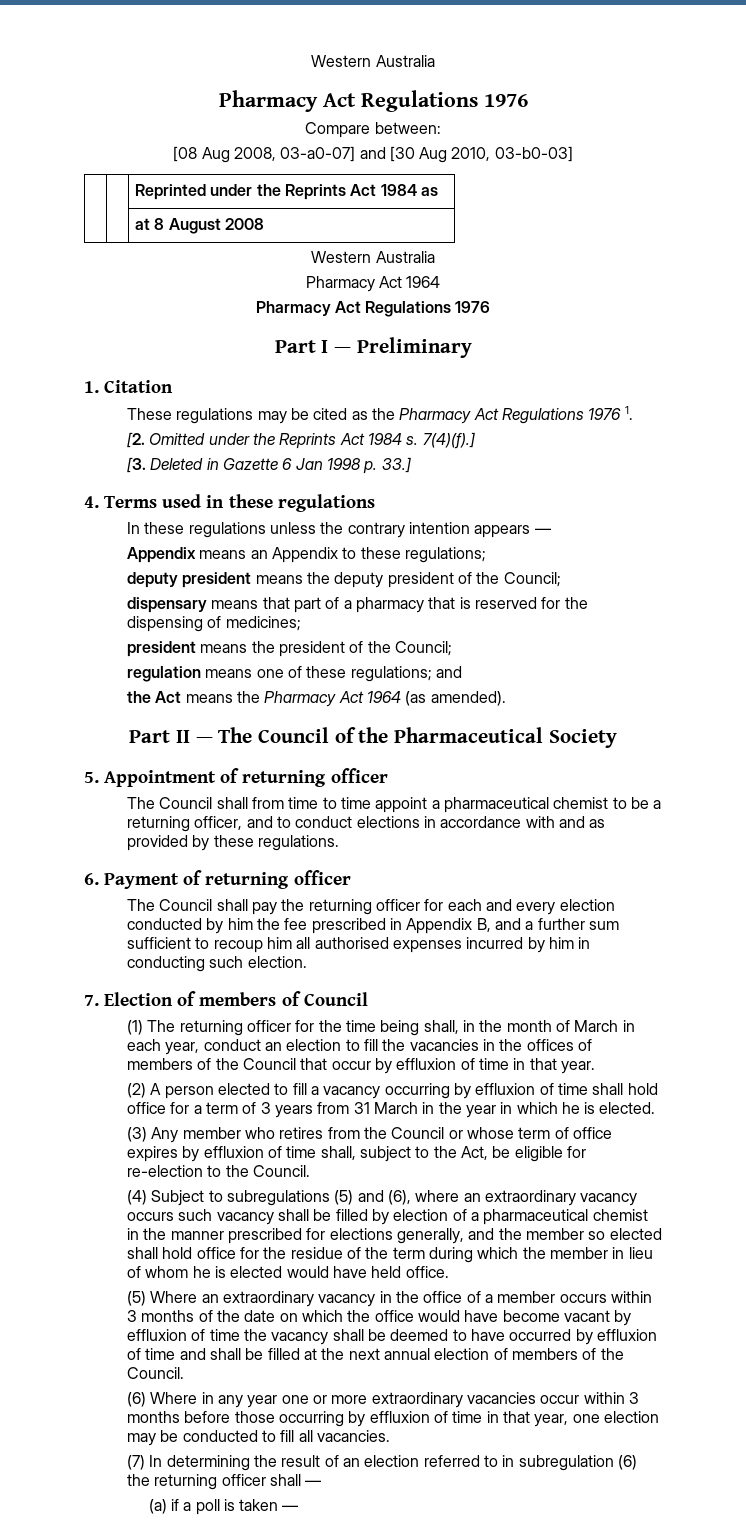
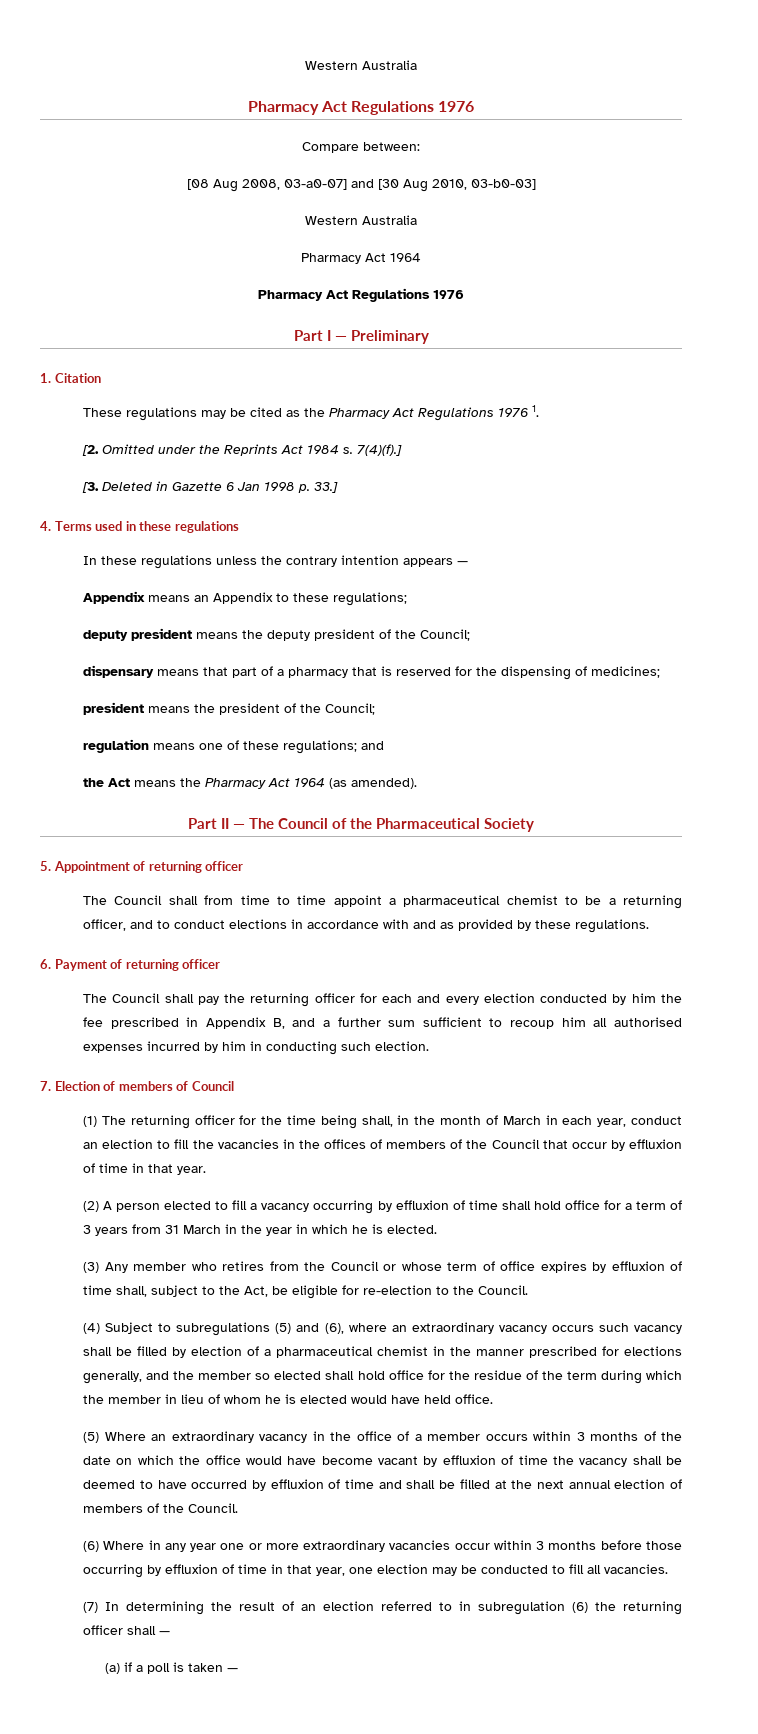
[135,184,439,200] [135,218,265,234] // | | Reprinted under the Reprints Act 1984 as // | | at 8 August 2008 -> (536, 184) none

